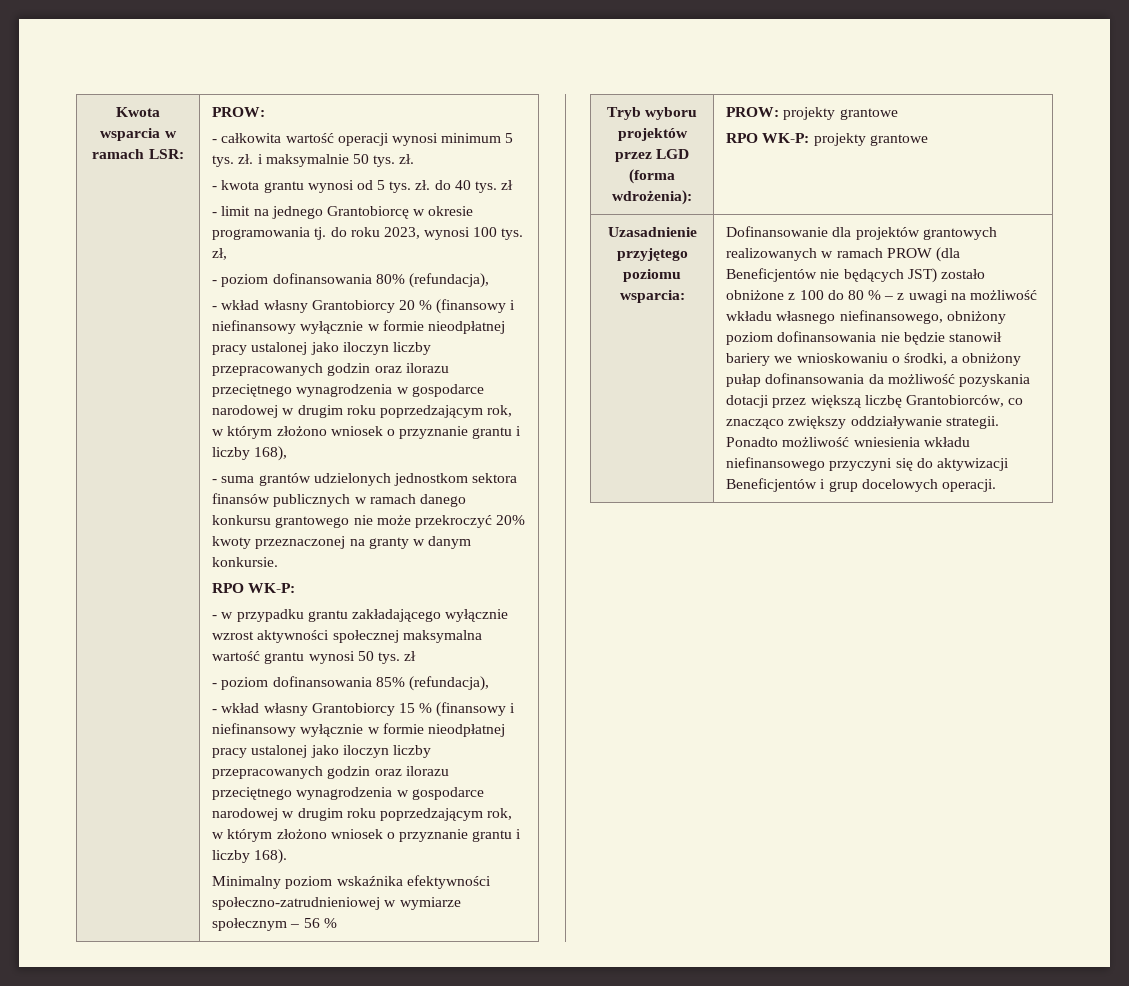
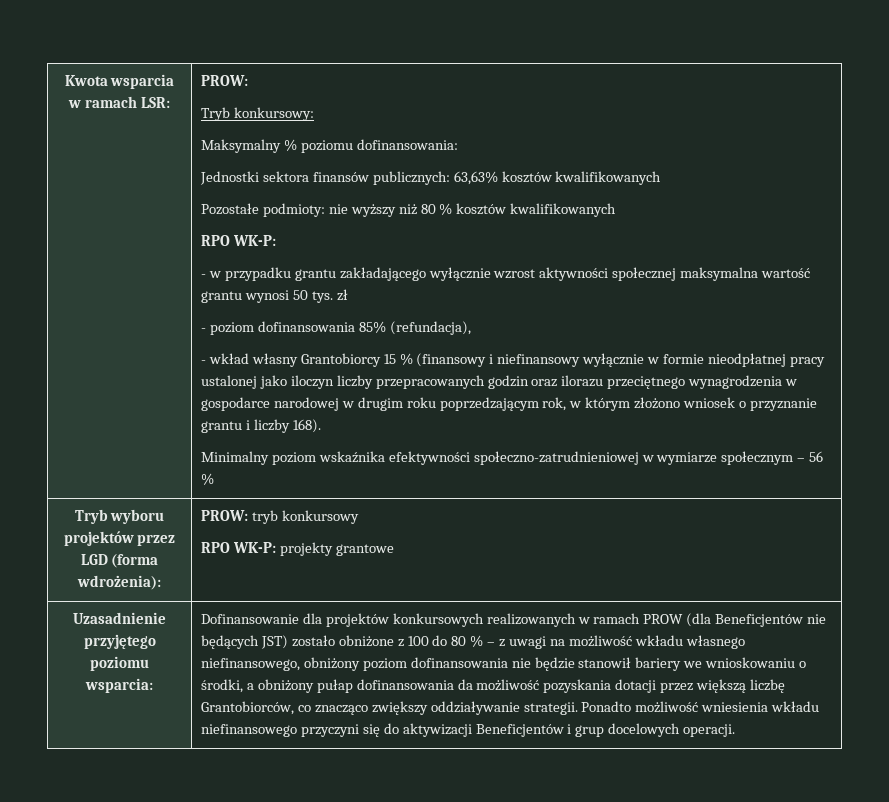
[212,133,514,146] [212,154,415,167] [212,180,514,193] [212,206,474,219] [212,227,524,240] [212,248,228,260] [212,273,489,288] [212,299,516,314] [212,320,505,334] [212,342,431,355] [212,363,449,376] [212,384,484,397] [212,405,513,418] [212,426,522,439] [212,446,288,461] [212,473,518,486] [212,493,466,507] [212,515,526,528] [212,536,472,549] [212,557,279,567] - całkowita wartość operacji wynosi minimum 5 tys. zł. i maksymalnie 50 tys. zł. // - kwota grantu wynosi od 5 tys. zł. do 40 tys. zł // - limit na jednego Grantobiorcę w okresie programowania tj. do roku 2023, wynosi 100 tys. zł, // - poziom dofinansowania 80% (refundacja), // - wkład własny Grantobiorcy 20 % (finansowy i niefinansowy wyłącznie w formie nieodpłatnej pracy ustalonej jako iloczyn liczby przepracowanych godzin oraz ilorazu przeciętnego wynagrodzenia w gospodarce narodowej w drugim roku poprzedzającym rok, w którym złożono wniosek o przyznanie grantu i liczby 168), // - suma grantów udzielonych jednostkom sektora finansów publicznych w ramach danego konkursu grantowego nie może przekroczyć 20% kwoty przeznaczonej na granty w danym konkursie. -> [200,107,314,121] [200,139,458,153] [199,171,662,185] [200,203,617,217] Tryb konkursowy: // Maksymalny % poziomu dofinansowania: // Jednostki sektora finansów publicznych: 63,63% kosztów kwalifikowanych // Pozostałe podmioty: nie wyższy niż 80 % kosztów kwalifikowanych
[783,107,898,120] projekty grantowe -> [251,510,359,524] tryb konkursowy
[922,227,997,240] grantowych -> [392,613,484,627] konkursowych

